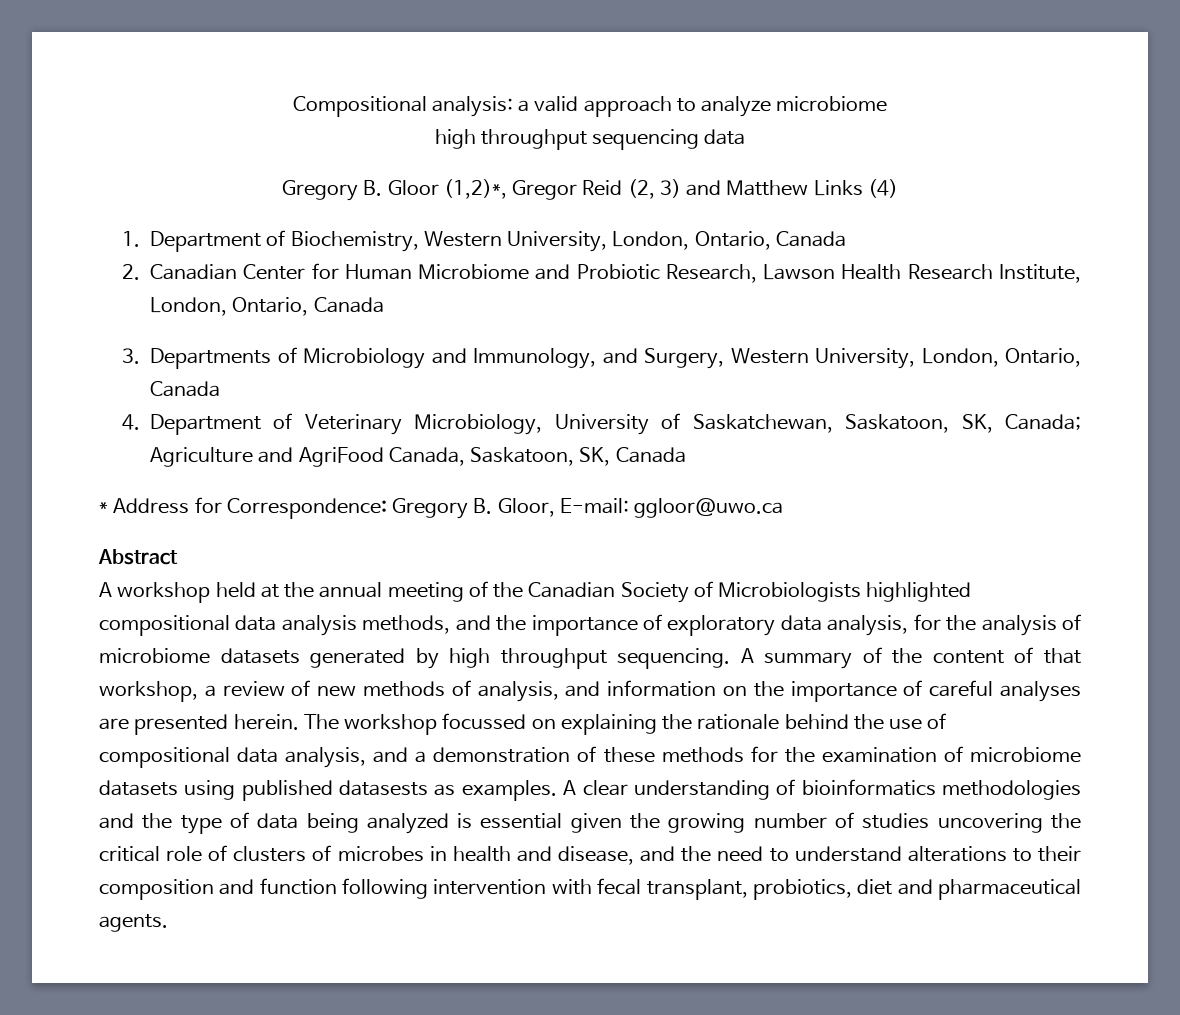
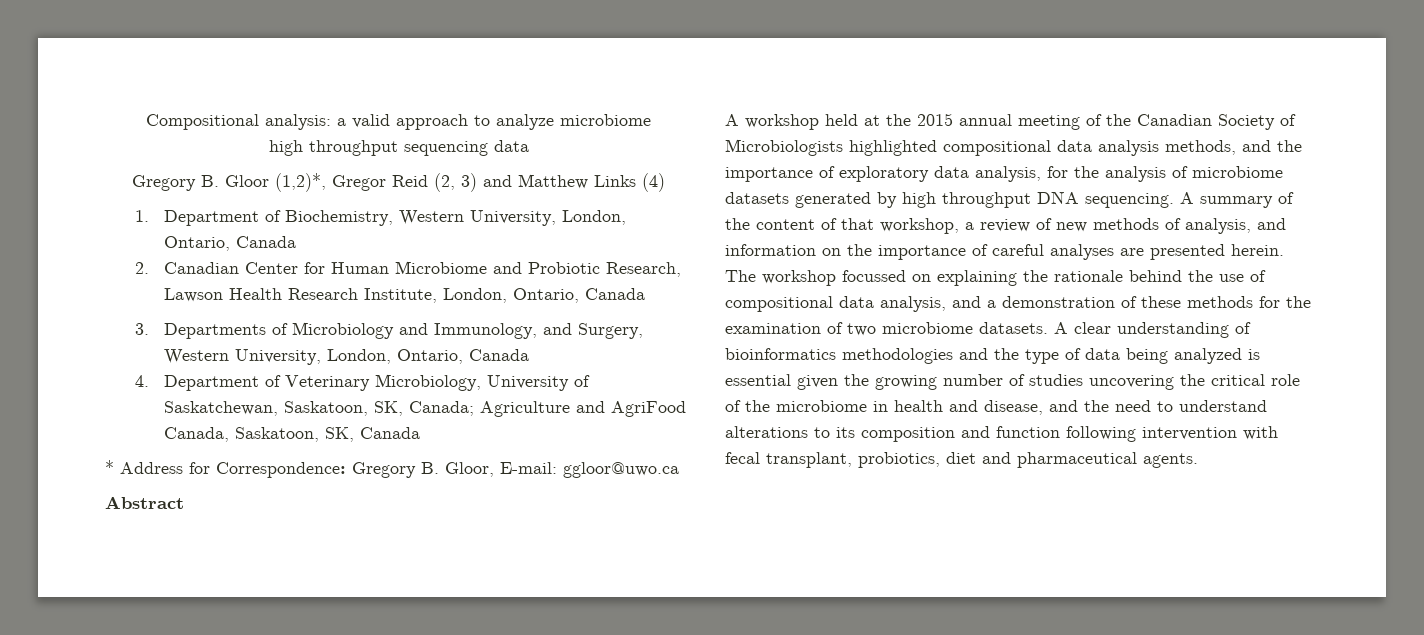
(315, 590) none -> [917,113,953,126] 2015
(607, 658) none -> [1037,191,1079,204] DNA
[969,747,1081,763] [99,780,557,801] microbiome datasets using published datasests as examples. -> [847,322,1048,336] two microbiome datasets.
[233,845,424,862] clusters of microbes -> [745,400,867,412] the microbiome
[1037,846,1081,862] their -> [836,427,855,438] its

